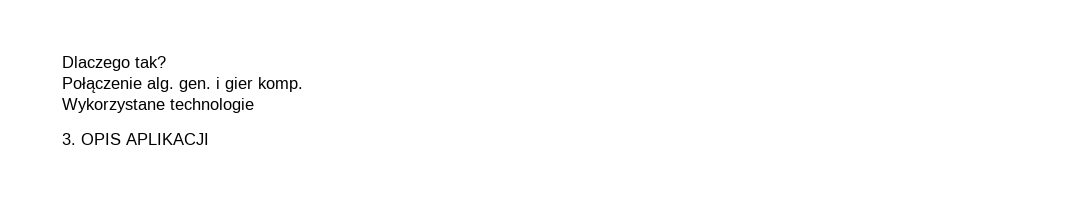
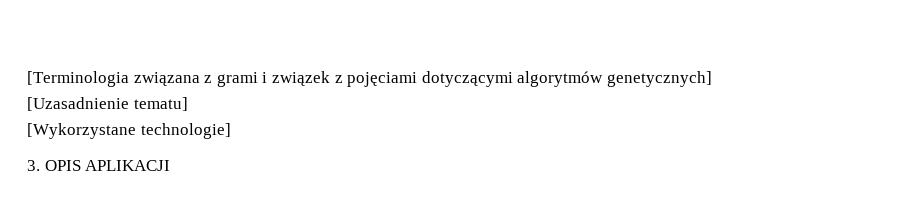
[62,56,166,71] [62,77,303,93] [62,98,254,113] Dlaczego tak? // Połączenie alg. gen. i gier komp. // Wykorzystane technologie -> [27,71,712,87] [27,97,188,111] [27,123,231,139] [Terminologia związana z grami i związek z pojęciami dotyczącymi algorytmów genetycznych] // [Uzasadnienie tematu] // [Wykorzystane technologie]

